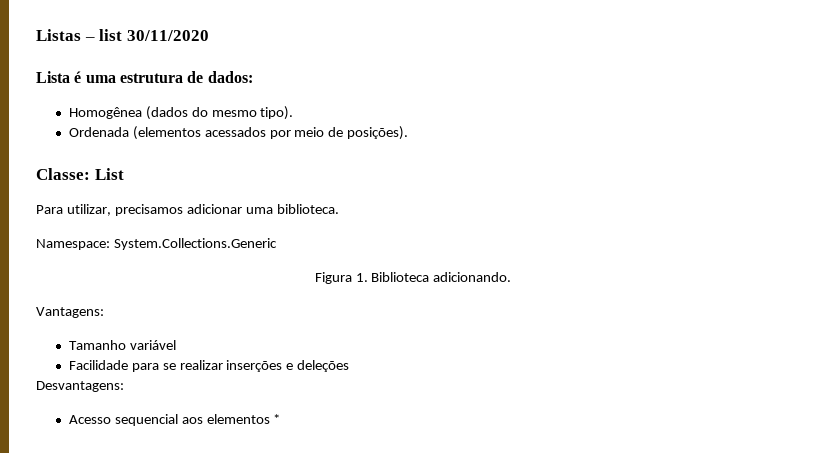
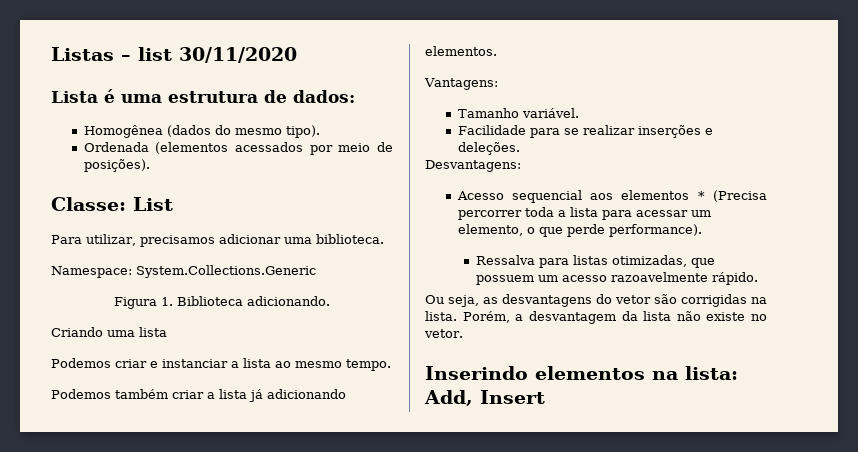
(512, 277) none -> [51,327,167,337] [51,358,391,371] [51,389,346,402] [425,46,497,56] // Criando uma lista // Podemos criar e instanciar a lista ao mesmo tempo. // Podemos também criar a lista já adicionando elementos.
[129,340,176,350] variável -> [521,108,579,118] variável.
[297,360,350,372] deleções -> [457,142,520,155] deleções.
(281, 419) none -> [713,190,767,202] [457,207,711,220] [457,224,702,237] [476,255,716,268] [476,272,759,285] [425,294,767,307] [425,311,767,324] [424,329,463,338] [425,366,738,380] [424,390,545,406] (Precisa percorrer toda a lista para acessar um elemento, o que perde performance). // Ressalva para listas otimizadas, que possuem um acesso razoavelmente rápido. // Ou seja, as desvantagens do vetor são corrigidas na lista. Porém, a desvantagem da lista não existe no vetor. // Inserindo elementos na lista: Add, Insert

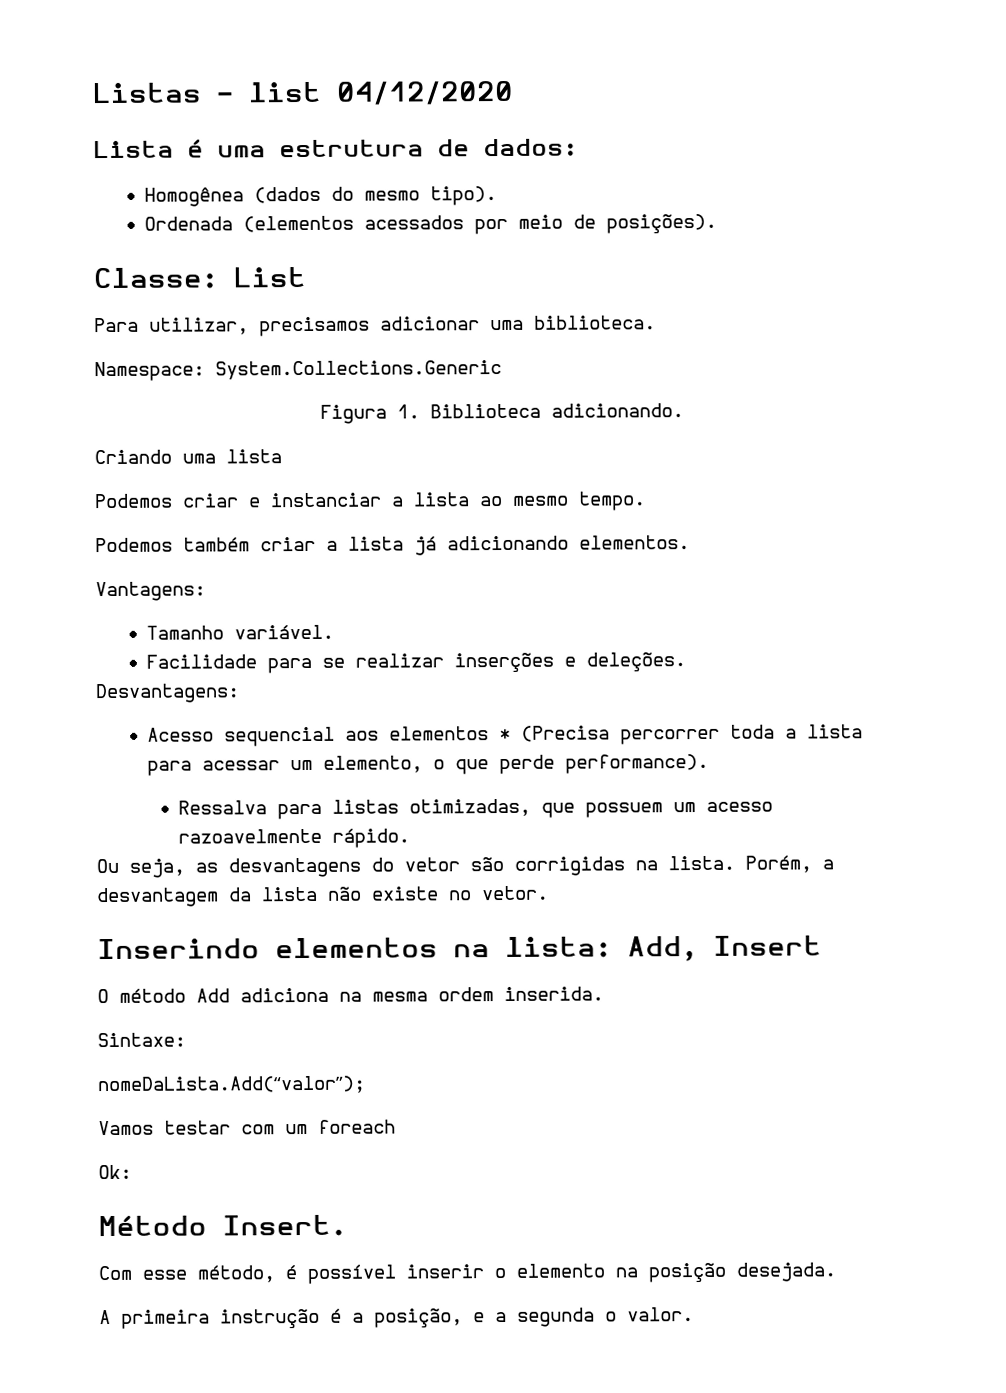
[179,47,297,63] 30/11/2020 -> [336,80,514,105] 04/12/2020
(545, 397) none -> [97,986,604,1004] [97,1032,186,1048] [97,1075,366,1095] [98,1119,396,1136] [98,1164,132,1180] [98,1214,347,1237] [98,1262,836,1284] [99,1307,694,1329] // O método Add adiciona na mesma ordem inserida. // Sintaxe: // nomeDaLista.Add(“valor”); // Vamos testar com um foreach // Ok: // Método Insert. // Com esse método, é possível inserir o elemento na posição desejada. // A primeira instrução é a posição, e a segunda o valor.

